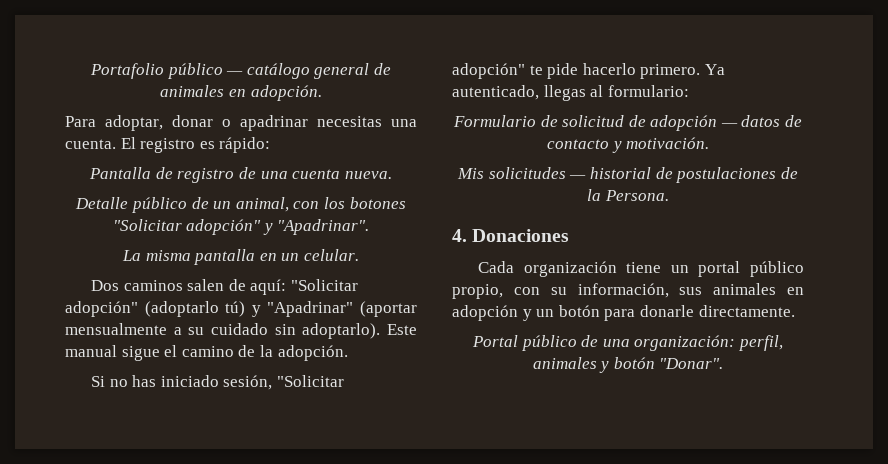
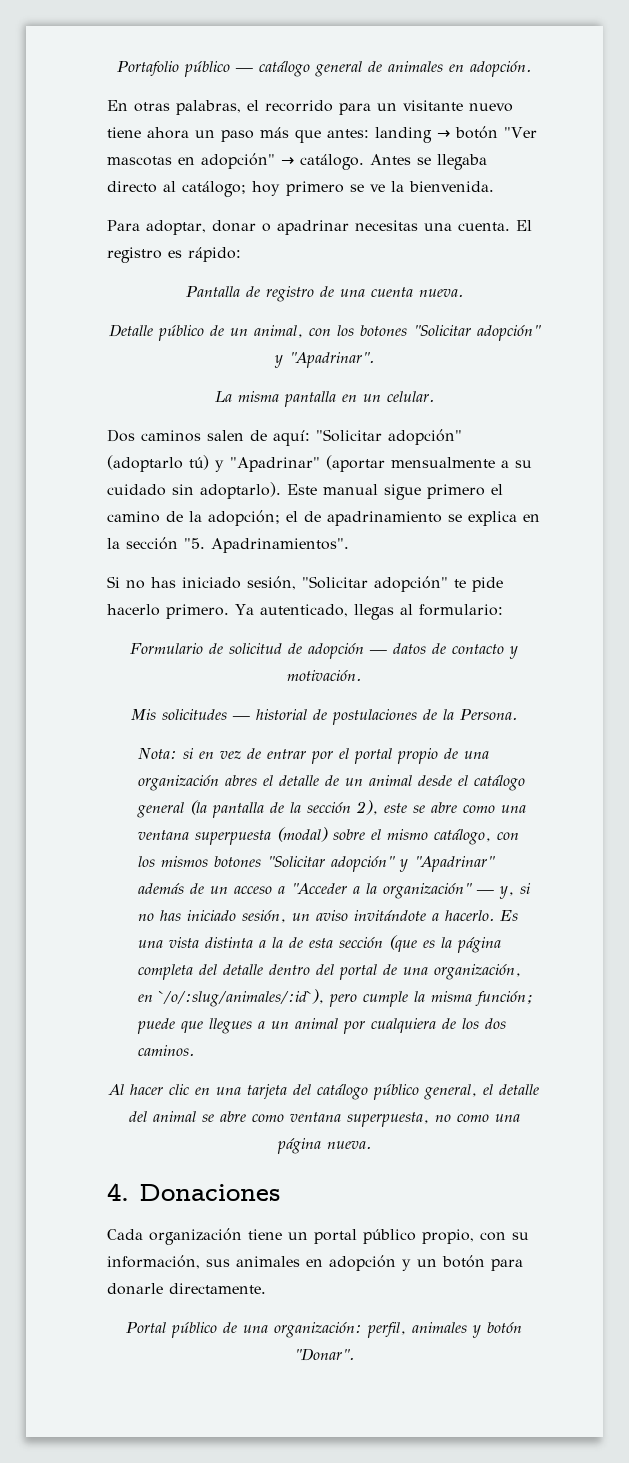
(322, 93) none -> [107,100,513,115] [107,126,537,143] [107,153,487,170] [107,181,494,197] // En otras palabras, el recorrido para un visitante nuevo tiene ahora un paso más que antes: landing → botón "Ver mascotas en adopción" → catálogo. Antes se llegaba directo al catálogo; hoy primero se ve la bienvenida.
(160, 353) none -> [427,484,485,499] primero
[277,345,348,361] adopción. -> [208,510,540,526] [107,537,349,553] adopción; el de apadrinamiento se explica en la sección "5. Apadrinamientos".
(669, 195) none -> [138,748,490,764] [138,775,526,791] [137,800,527,818] [138,827,520,845] [138,856,496,872] [138,883,532,899] [138,910,519,923] [138,935,502,953] [138,964,522,980] [138,989,534,1007] [137,1018,507,1034] [138,1045,195,1056] [108,1084,539,1100] [128,1111,520,1127] [276,1138,371,1154] // Nota: si en vez de entrar por el portal propio de una organización abres el detalle de un animal desde el catálogo general (la pantalla de la sección 2), este se abre como una ventana superpuesta (modal) sobre el mismo catálogo, con los mismos botones "Solicitar adopción" y "Apadrinar" además de un acceso a "Acceder a la organización" — y, si no has iniciado sesión, un aviso invitándote a hacerlo. Es una vista distinta a la de esta sección (que es la página completa del detalle dentro del portal de una organización, en `/o/:slug/animales/:id`), pero cumple la misma función; puede que llegues a un animal por cualquiera de los dos caminos. // Al hacer clic en una tarjeta del catálogo público general, el detalle del animal se abre como ventana superpuesta, no como una página nueva.

